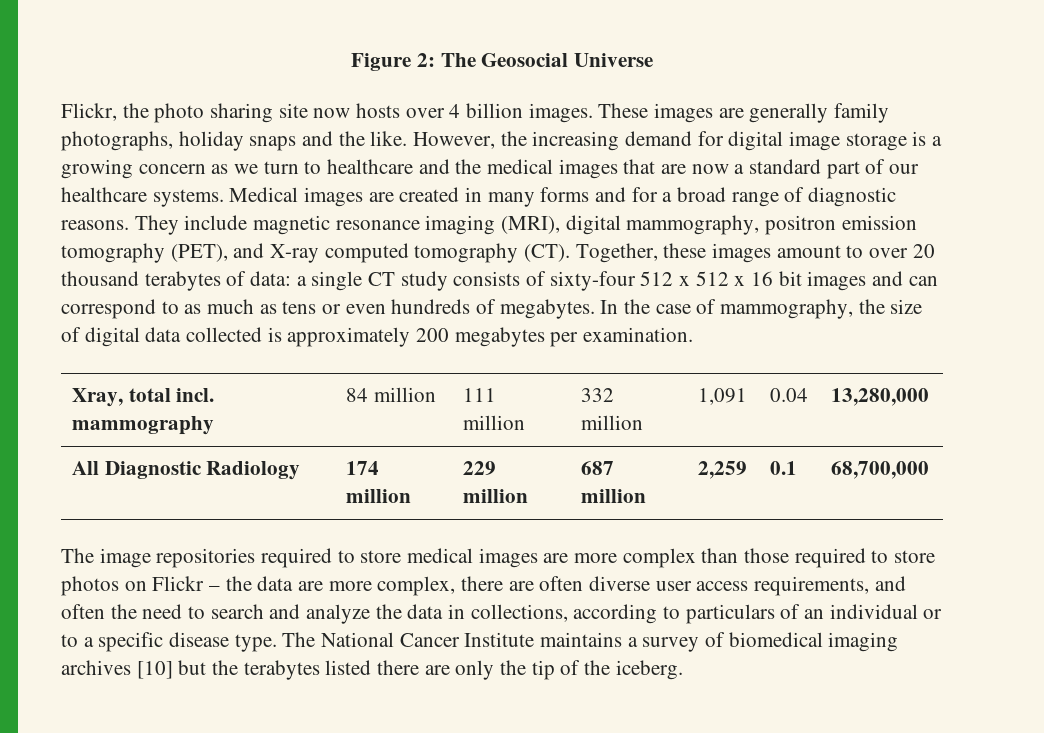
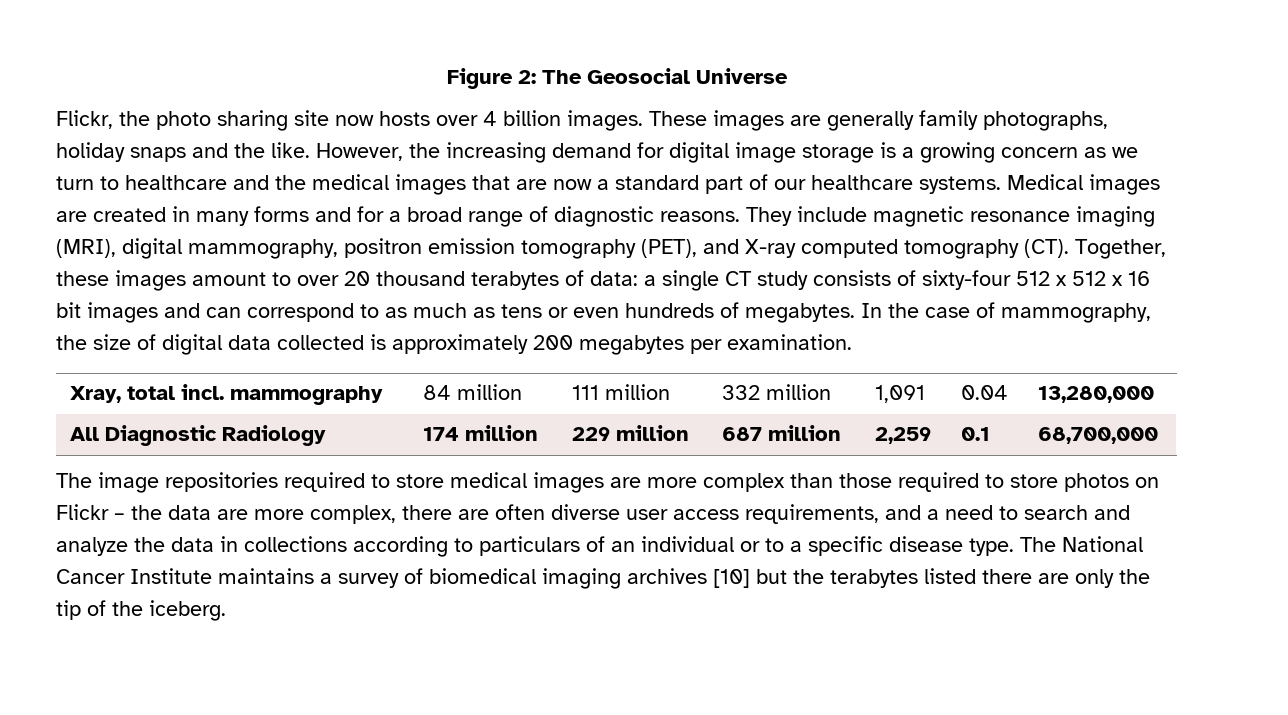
[61,604,137,619] often the -> [927,509,939,520] a
[470,604,568,622] collections, -> [244,536,347,552] collections

